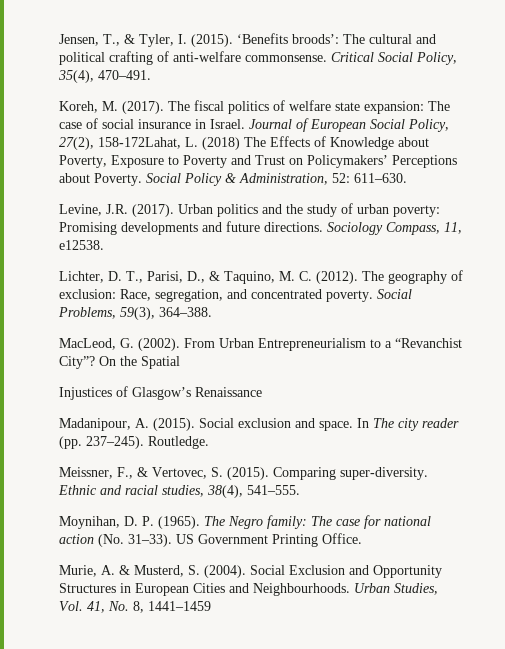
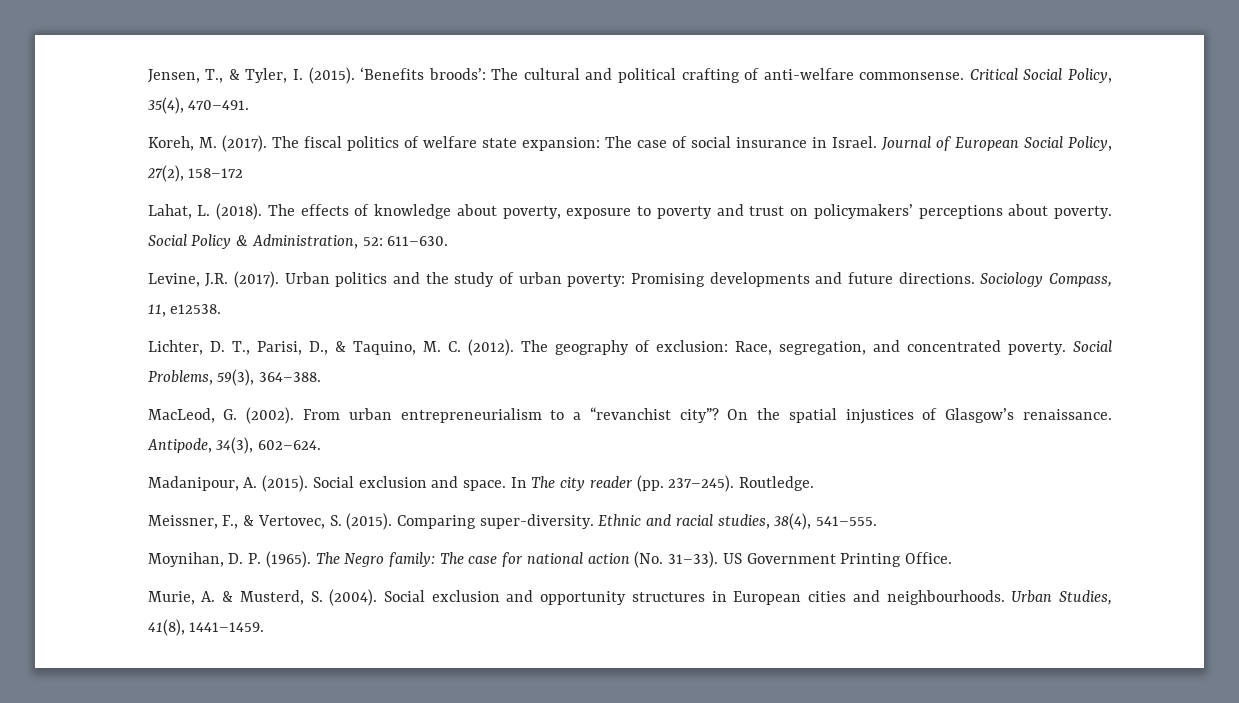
[98,136,430,150] [59,155,458,168] [59,173,143,186] 158-172Lahat, L. (2018) The Effects of Knowledge about Poverty, Exposure to Poverty and Trust on Policymakers’ Perceptions about Poverty. -> [188,168,244,178] [147,203,1113,220] 158–172 // Lahat, L. (2018). The effects of knowledge about poverty, exposure to poverty and trust on policymakers’ perceptions about poverty.
[219,338,463,351] [59,356,181,369] [59,386,263,400] Urban Entrepreneurialism to a “Revanchist City”? On the Spatial // Injustices of Glasgow’s Renaissance -> [348,407,1112,424] [146,437,322,454] urban entrepreneurialism to a “revanchist city”? On the spatial injustices of Glasgow’s renaissance. Antipode, 34(3), 602–624.
[289,565,443,578] [59,583,439,596] [59,601,212,613] Exclusion and Opportunity Structures in European Cities and Neighbourhoods. Urban Studies, Vol. 41, No. 8, 1441–1459 -> [431,590,1113,605] [147,619,265,636] exclusion and opportunity structures in European cities and neighbourhoods. Urban Studies, 41(8), 1441–1459.

